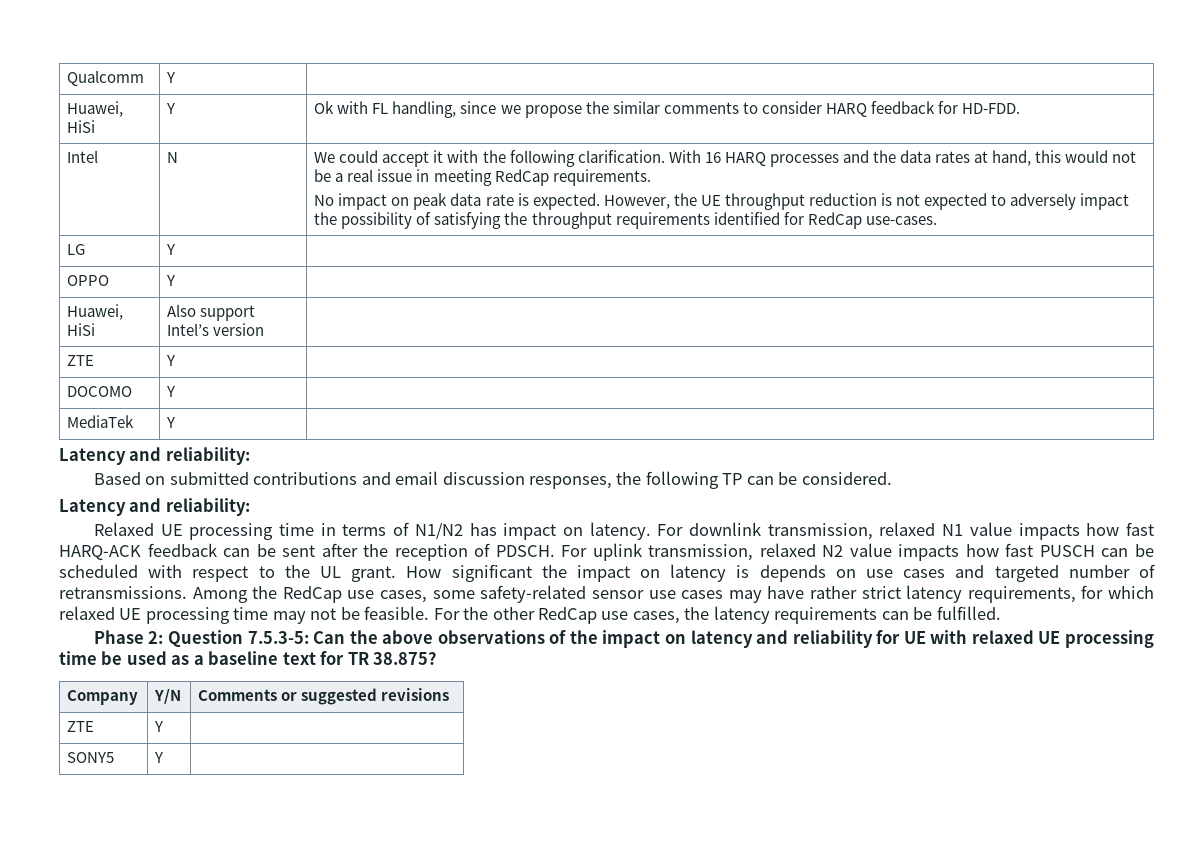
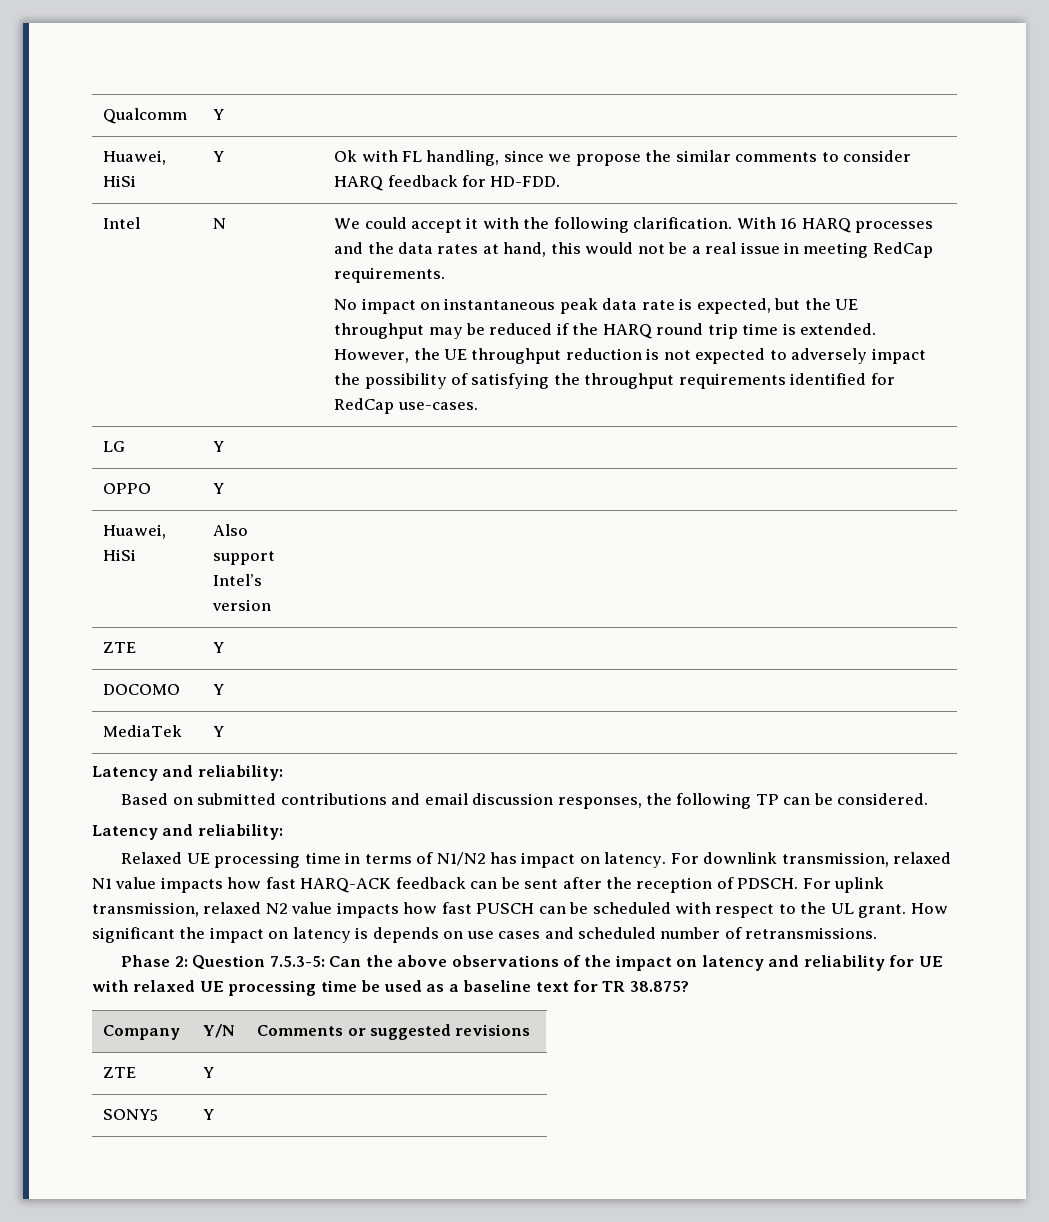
(410, 201) none -> [444,298,556,310] instantaneous
[532,193,600,210] expected. -> [696,298,859,314] [334,323,877,339] expected, but the UE throughput may be reduced if the HARQ round trip time is extended.
[994,565,1059,582] targeted -> [578,927,657,939] scheduled
[192,585,1154,603] [59,606,1001,624] Among the RedCap use cases, some safety-related sensor use cases may have rather strict latency requirements, for which relaxed UE processing time may not be feasible. For the other RedCap use cases, the latency requirements can be fulfilled. -> (878, 933) none

